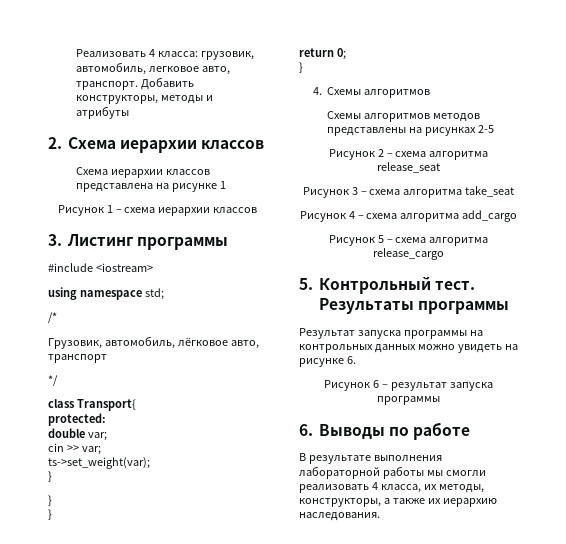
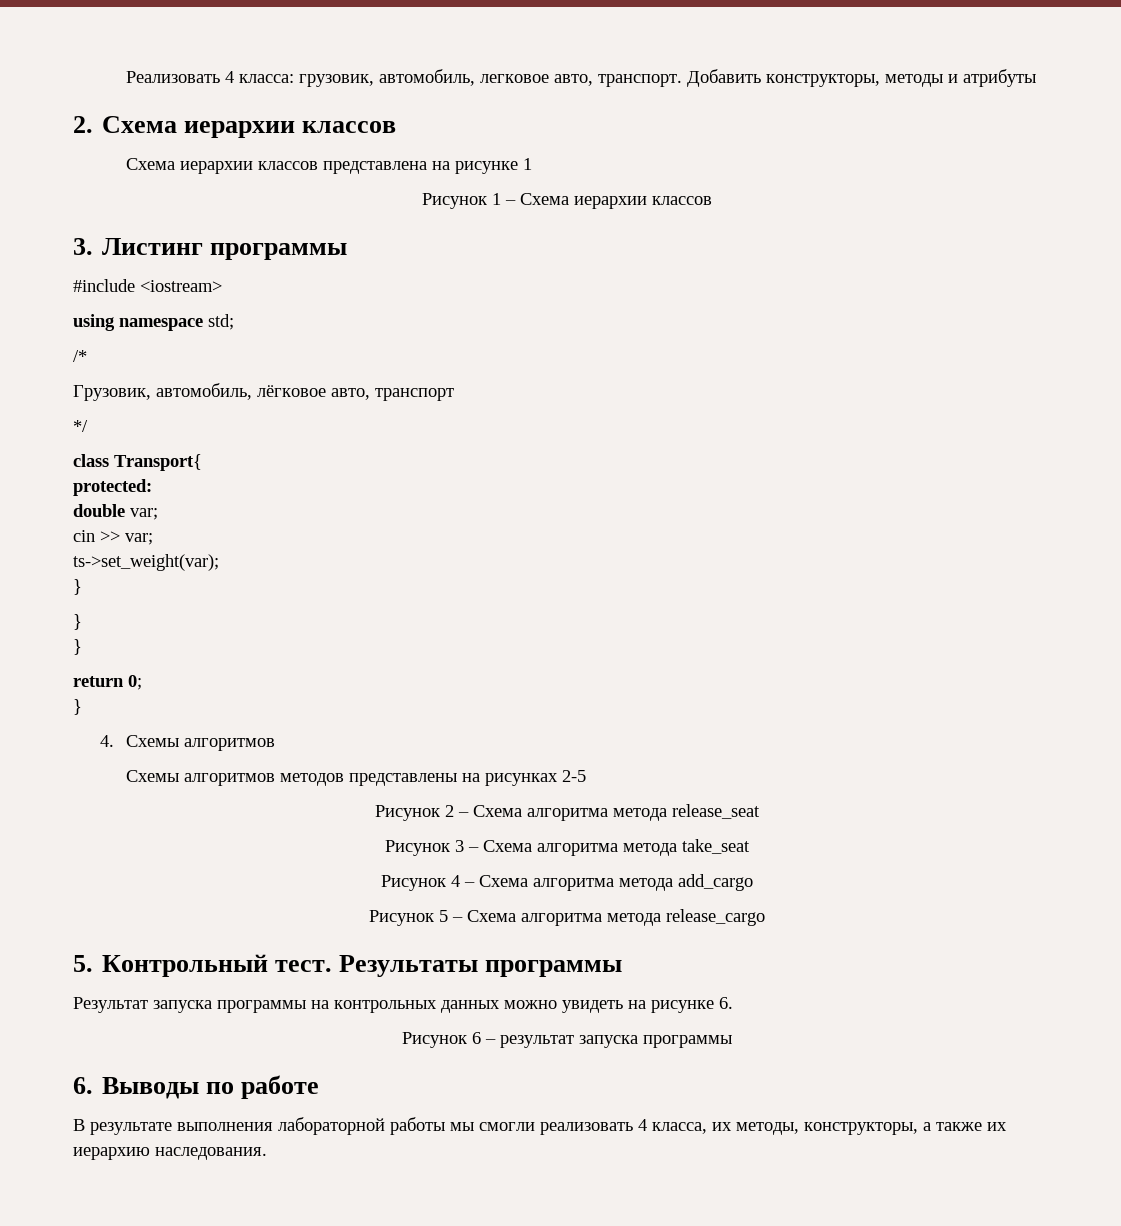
[124,207,156,213] схема -> [520,193,569,205] Схема
[395,151,489,160] схема алгоритма -> [473,805,667,821] Схема алгоритма метода
[369,189,463,198] схема алгоритма -> [483,840,677,856] Схема алгоритма метода
[366,213,460,222] схема алгоритма -> [479,875,673,891] Схема алгоритма метода
[395,237,489,246] схема алгоритма -> [467,910,661,926] Схема алгоритма метода

